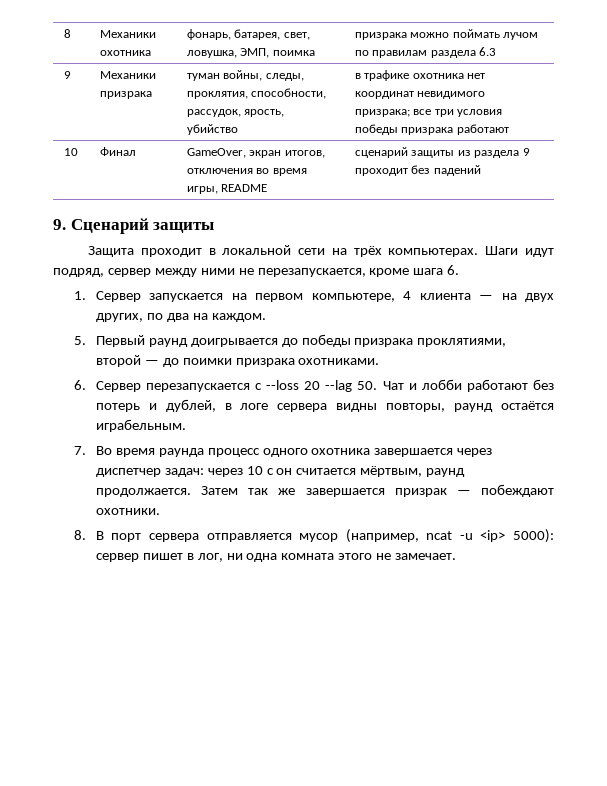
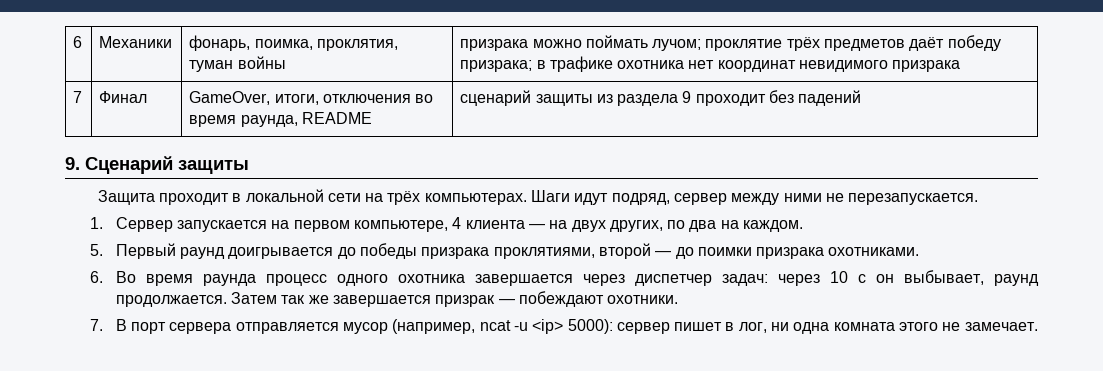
[63,29,71,38] [99,30,156,38] [99,50,151,56] 8 | Механики охотника -> [73,36,83,48] [99,36,173,48] 6 | Механики
[234,29,310,40] [186,48,315,58] [354,29,539,40] [354,47,497,58] [63,71,71,79] [99,71,156,79] [99,91,152,99] [186,70,304,81] [186,88,327,99] [186,109,285,117] [186,124,238,135] батарея, свет, ловушка, ЭМП, поимка | призрака можно поймать лучом по правилам раздела 6.3 // 9 | Механики призрака | туман войны, следы, проклятия, способности, рассудок, ярость, убийство | -> [254,39,398,51] [189,56,286,72] [460,35,1001,51] [460,60,533,72] поимка, проклятия, туман войны | призрака можно поймать лучом; проклятие трёх предметов даёт победу призрака;
[354,109,503,117] [354,124,509,135] [63,148,78,156] призрака; все три условия победы призрака работают // 10 -> [892,60,961,72] [73,91,83,103] призрака // 7
[249,150,325,158] экран итогов, -> [274,94,319,105] итоги,
[186,186,218,194] игры, -> [240,115,298,127] раунда,
[257,265,460,277] перезапускается, кроме шага 6. -> [848,193,979,205] перезапускается.
[95,379,554,392] [95,399,554,412] [95,419,186,432] [74,446,87,455] Сервер перезапускается с --loss 20 --lag 50. Чат и лобби работают без потерь и дублей, в логе сервера видны повторы, раунд остаётся играбельным. // 7. -> (104, 277) none
[296,466,423,477] считается мёртвым, -> [903,270,984,285] выбывает,
[74,530,87,540] 8. -> [90,319,104,331] 7.

